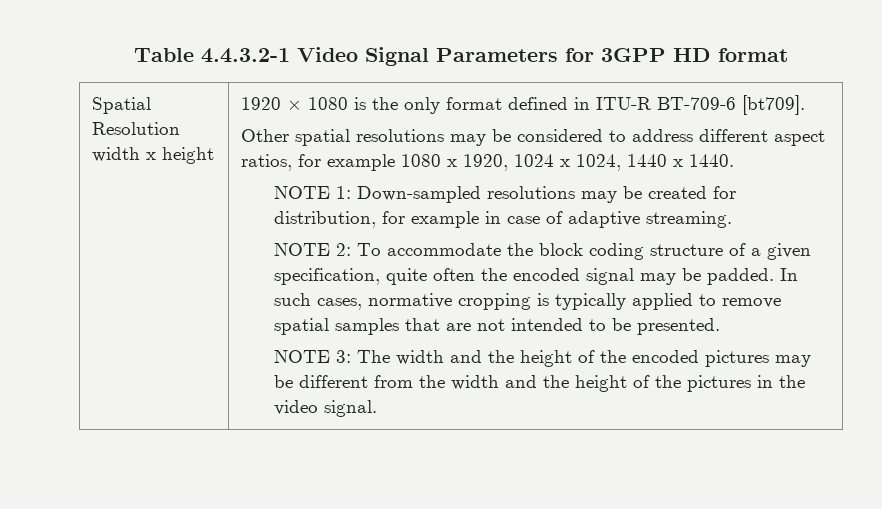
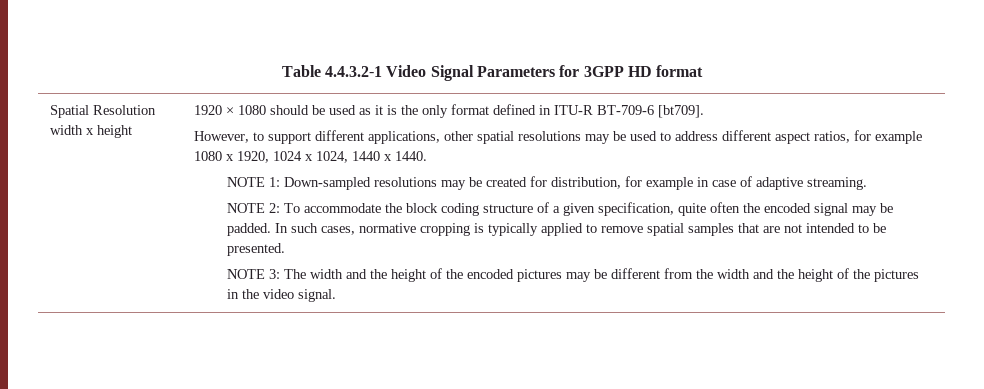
(349, 103) none -> [269,105,383,115] should be used as it
[241,129,290,142] Other -> [193,130,473,144] However, to support different applications, other
[517,129,604,142] considered -> [629,131,657,141] used

